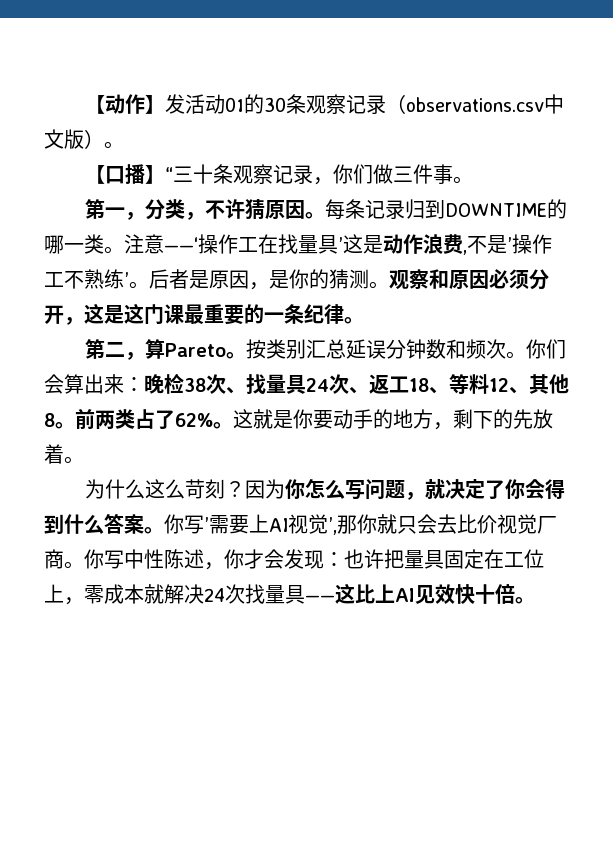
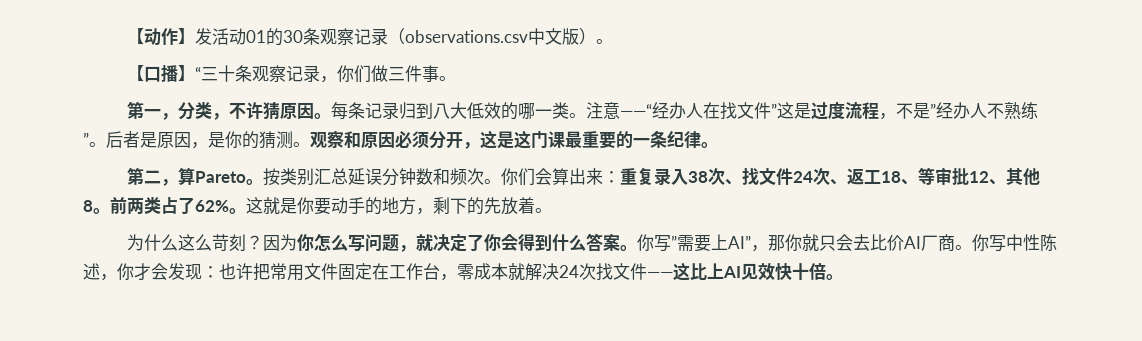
[445,203,548,217] DOWNTIME -> [432,102,501,119] 八大低效
[164,234,552,255] [44,269,129,289] ——‘操作工在找量具’这是动作浪费,不是’操作工不熟练’ -> [619,102,1038,120] [83,132,89,146] ——“经办人在找文件”这是过度流程，不是”经办人不熟练”
[144,373,184,394] 晚检 -> [619,167,688,186] 重复录入
[266,374,306,394] 量具 -> [758,168,793,186] 文件
[469,374,489,394] 料 -> [934,167,969,185] 审批
[204,514,337,535] ’需要上AI视觉’, -> [670,234,768,252] ”需要上AI”，
[497,514,537,534] 视觉 -> [903,236,921,249] AI
[404,550,444,569] 量具 -> [270,263,338,281] 常用文件
[524,549,544,569] [44,584,64,603] 位上 -> [406,263,440,280] 作台
[265,585,305,604] 量具 -> [613,263,647,280] 文件

